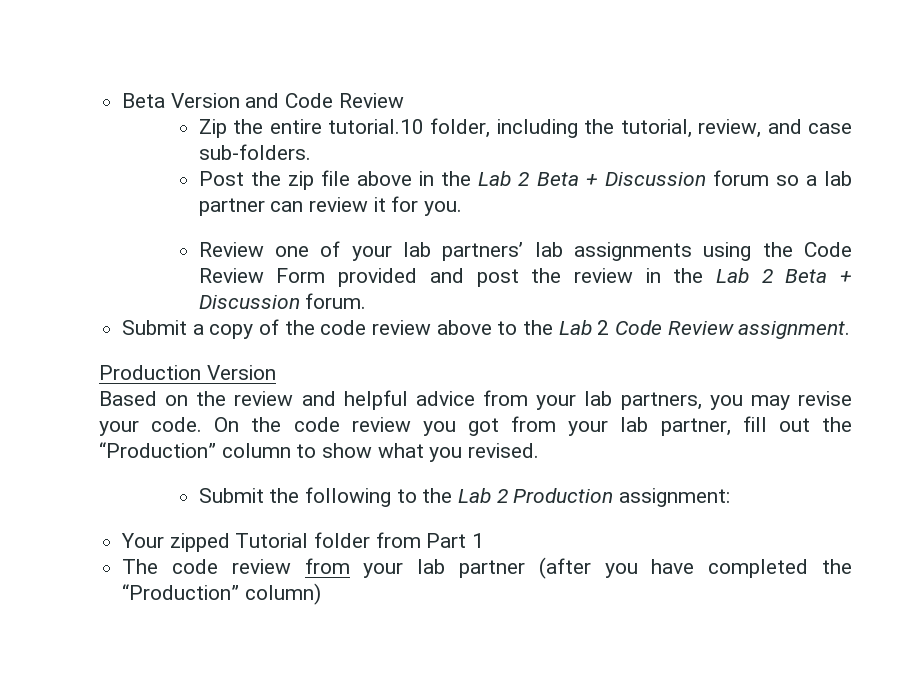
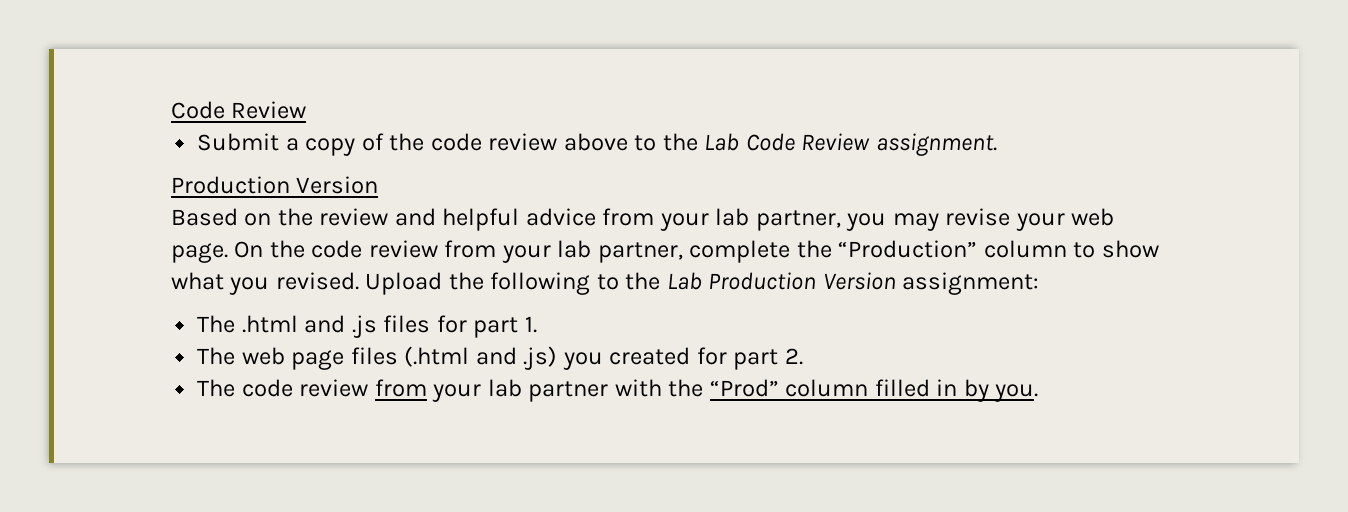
[122,93,404,108] [198,118,853,138] [198,144,311,160] [198,170,852,190] [198,196,463,216] [198,241,852,261] [198,268,853,287] [198,293,367,309] Beta Version and Code Review // Zip the entire tutorial.10 folder, including the tutorial, review, and case sub-folders. // Post the zip file above in the Lab 2 Beta + Discussion forum so a lab partner can review it for you. // Review one of your lab partners’ lab assignments using the Code Review Form provided and post the review in the Lab 2 Beta + Discussion forum. -> [171,101,307,119] Code Review
[597,320,610,335] 2 -> (740, 142) none
[620,392,702,410] partners, -> [755,210,841,231] partner,
[151,417,203,432] code. -> [1071,208,1115,226] [171,243,228,263] web page.
[422,416,810,436] you got from your lab partner, fill out -> [444,240,791,263] from your lab partner, complete
[198,488,264,503] // Submit -> [365,272,443,295] Upload
[496,488,614,503] 2 Production -> [708,272,896,290] Production Version
[121,532,485,552] Your zipped Tutorial folder from Part 1 -> [197,315,537,338] [197,346,803,370] The .html and .js files for part 1. // The web page files (.html and .js) you created for part 2.
[538,557,852,579] [122,583,321,605] (after you have completed the “Production” column) -> [614,379,1039,402] with the “Prod” column filled in by you.

